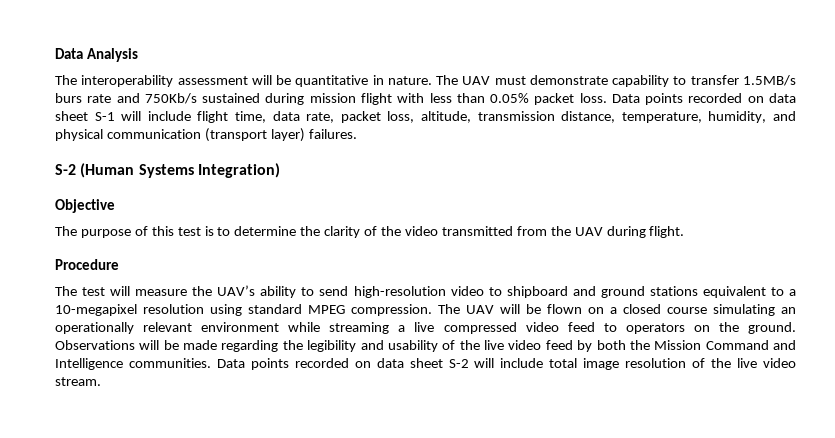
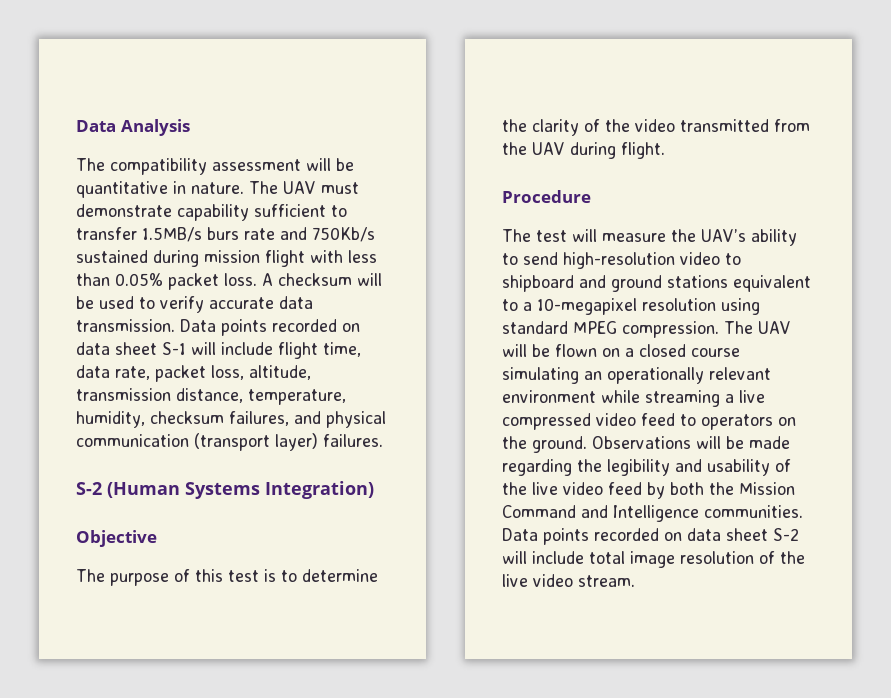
[81,75,174,87] interoperability -> [110,158,207,175] compatibility
(670, 81) none -> [254,204,326,217] sufficient
(607, 98) none -> [262,273,382,286] [76,296,313,313] [76,319,175,332] A checksum will be used to verify accurate data transmission.
(767, 117) none -> [150,411,289,426] checksum failures,

